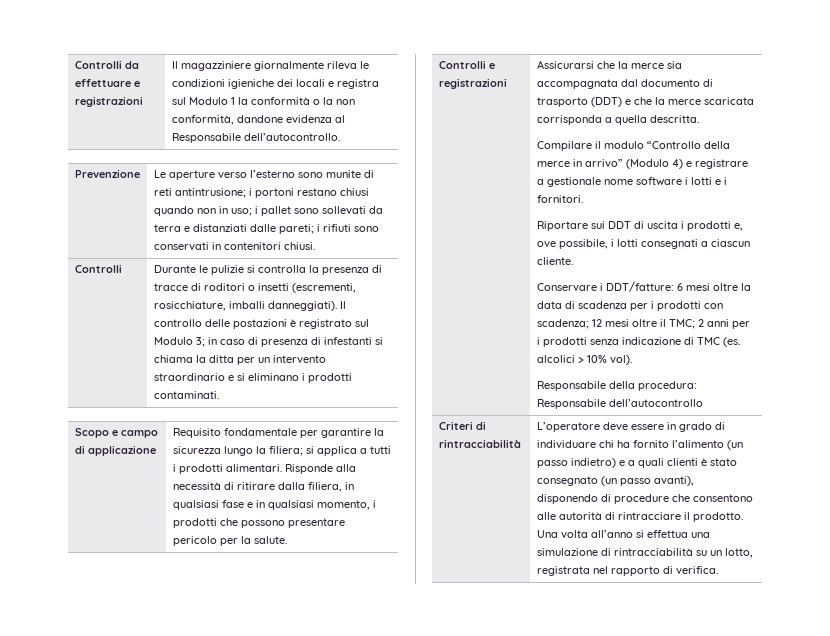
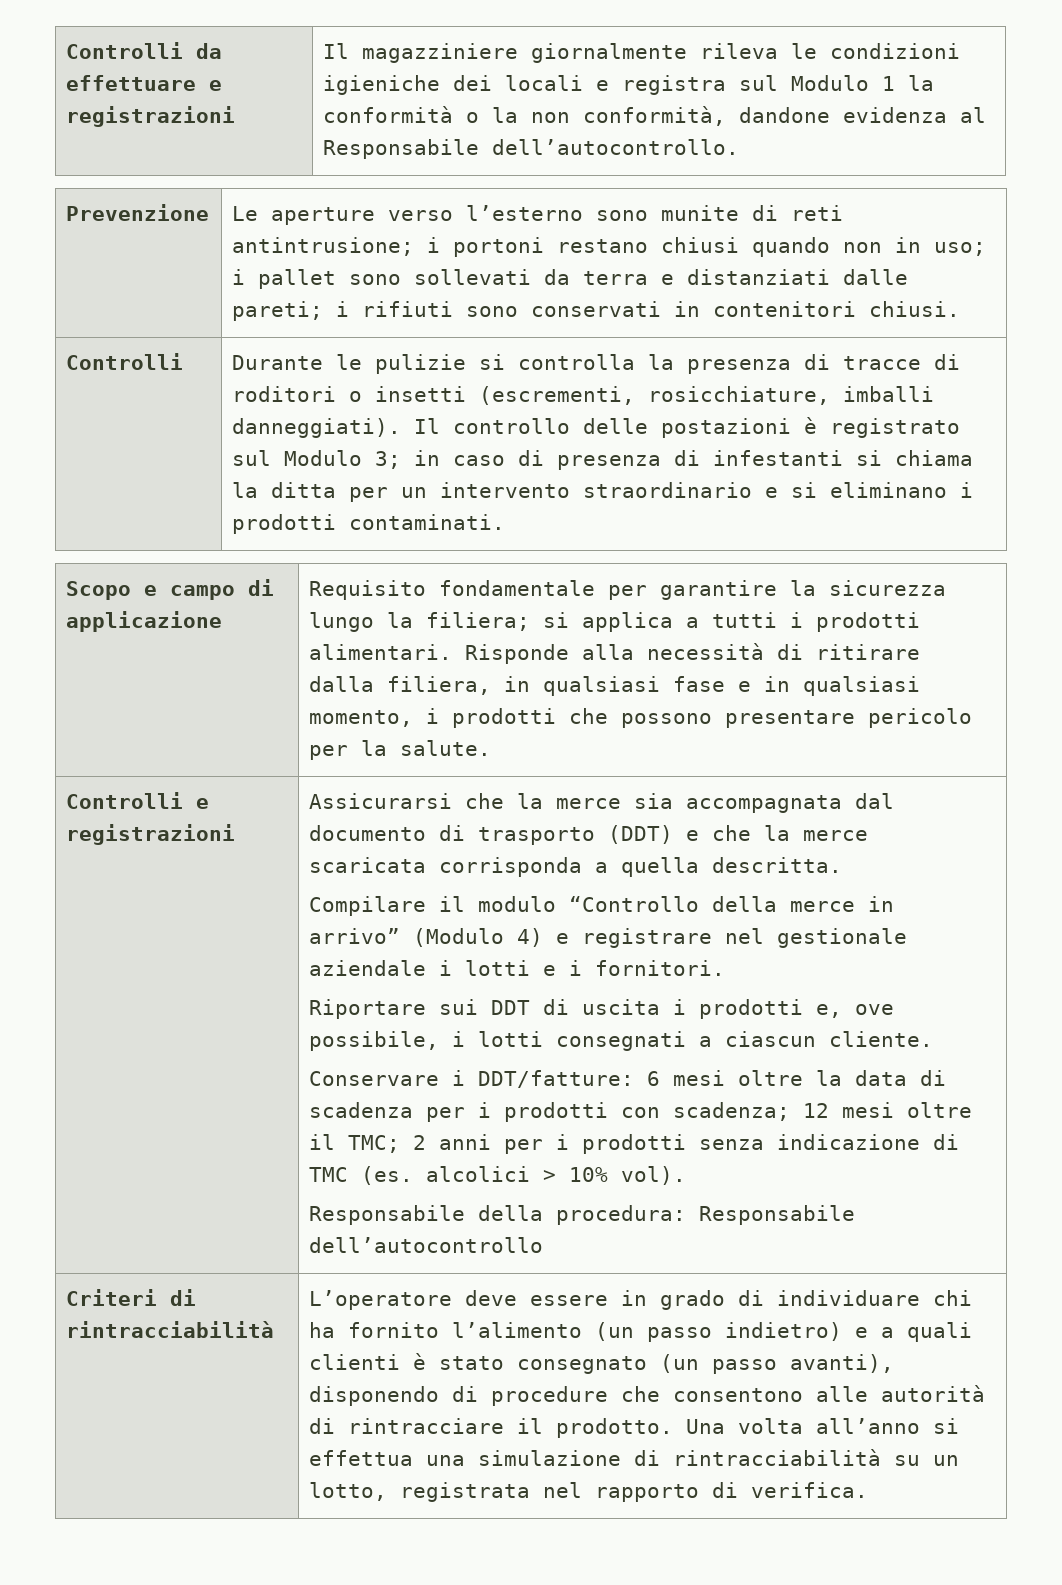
[536,177,682,187] a gestionale nome software -> [725,928,908,948] [309,960,427,976] nel gestionale aziendale

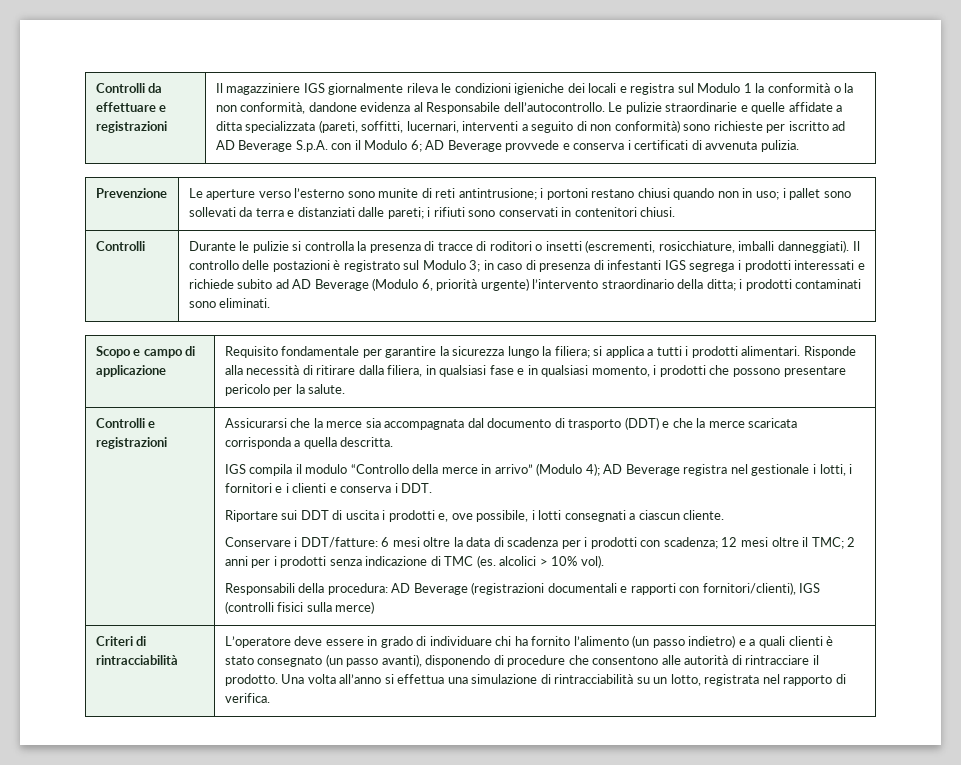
(519, 53) none -> [303,83,325,93] IGS
(740, 147) none -> [608,102,843,114] [215,120,846,133] [215,140,799,152] Le pulizie straordinarie e quelle affidate a ditta specializzata (pareti, soffitti, lucernari, interventi a seguito di non conformità) sono richieste per iscritto ad AD Beverage S.p.A. con il Modulo 6; AD Beverage provvede e conserva i certificati di avvenuta pulizia.
[856,450,974,466] [232,482,974,502] [232,514,506,534] si chiama la ditta per un intervento straordinario e si eliminano i prodotti contaminati. -> [664,260,865,272] [188,278,862,291] [188,298,271,308] IGS segrega i prodotti interessati e richiede subito ad AD Beverage (Modulo 6, priorità urgente) l’intervento straordinario della ditta; i prodotti contaminati sono eliminati.
[309,896,427,916] Compilare -> [224,464,293,476] IGS compila
[517,928,908,948] [309,960,726,976] 4) e registrare nel gestionale aziendale i lotti e i fornitori. -> [585,463,853,476] [224,483,433,493] 4); AD Beverage registra nel gestionale i lotti, i fornitori e i clienti e conserva i DDT.
[309,1205,466,1225] Responsabile -> [224,583,295,595] Responsabili
[699,1205,856,1225] [309,1237,544,1253] Responsabile dell’autocontrollo -> [391,582,821,595] [224,601,375,614] AD Beverage (registrazioni documentali e rapporti con fornitori/clienti), IGS (controlli fisici sulla merce)

